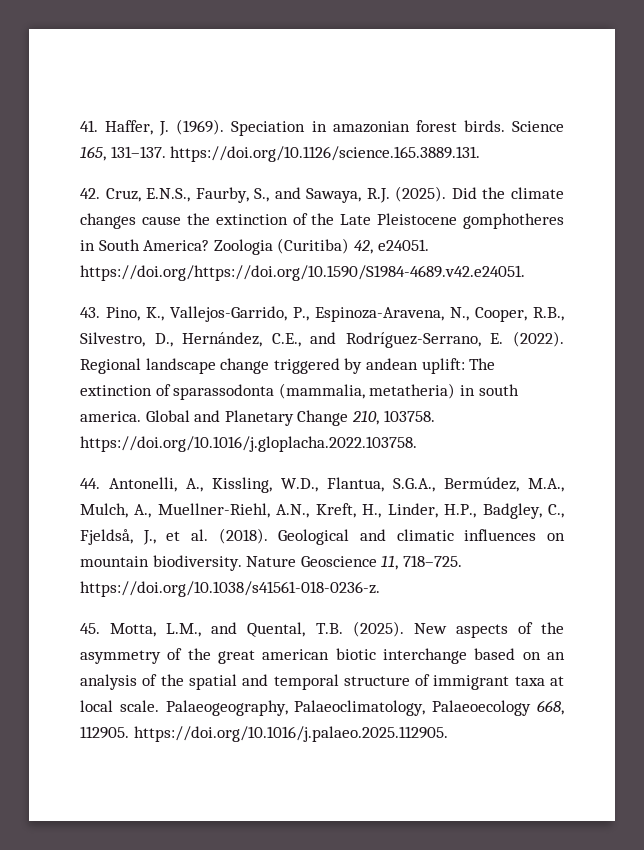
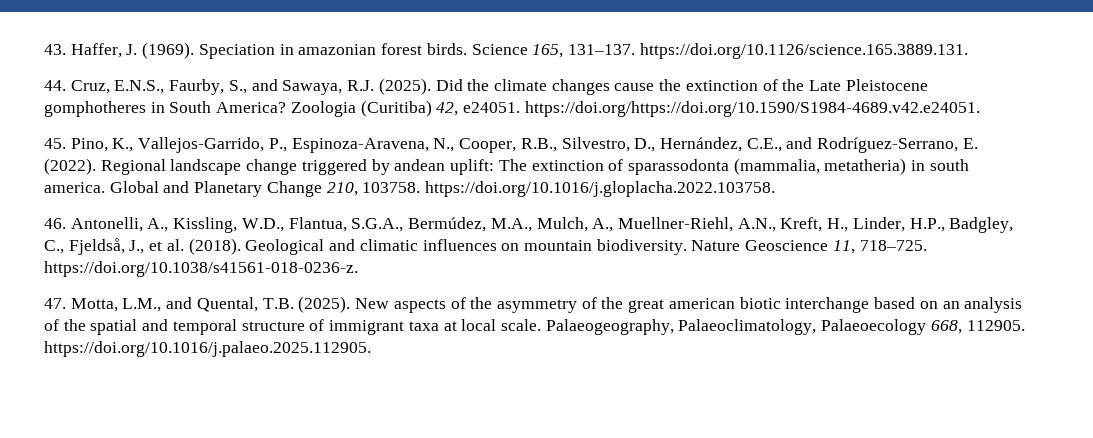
[80,120,98,132] 41. -> [44,44,66,55] 43.
[80,188,100,199] 42. -> [44,80,66,91] 44.
[80,307,100,318] 43. -> [44,138,66,149] 45.
[80,478,100,489] 44. -> [44,218,66,229] 46.
[80,623,100,634] 45. -> [44,298,66,309] 47.

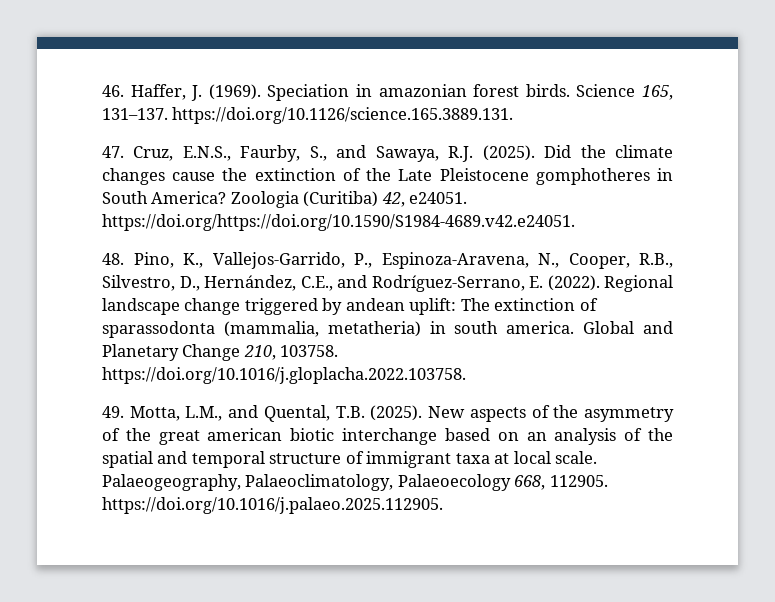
[44,44,66,55] 43. -> [102,85,124,97] 46.
[44,80,66,91] 44. -> [102,146,124,158] 47.
[44,138,66,149] 45. -> [102,253,124,265] 48.
[44,217,1014,233] [44,238,927,255] [44,261,358,277] [44,298,66,309] 46. Antonelli, A., Kissling, W.D., Flantua, S.G.A., Bermúdez, M.A., Mulch, A., Muellner-Riehl, A.N., Kreft, H., Linder, H.P., Badgley, C., Fjeldså, J., et al. (2018). Geological and climatic influences on mountain biodiversity. Nature Geoscience 11, 718–725. https://doi.org/10.1038/s41561-018-0236-z. // 47. -> [102,406,124,418] 49.

